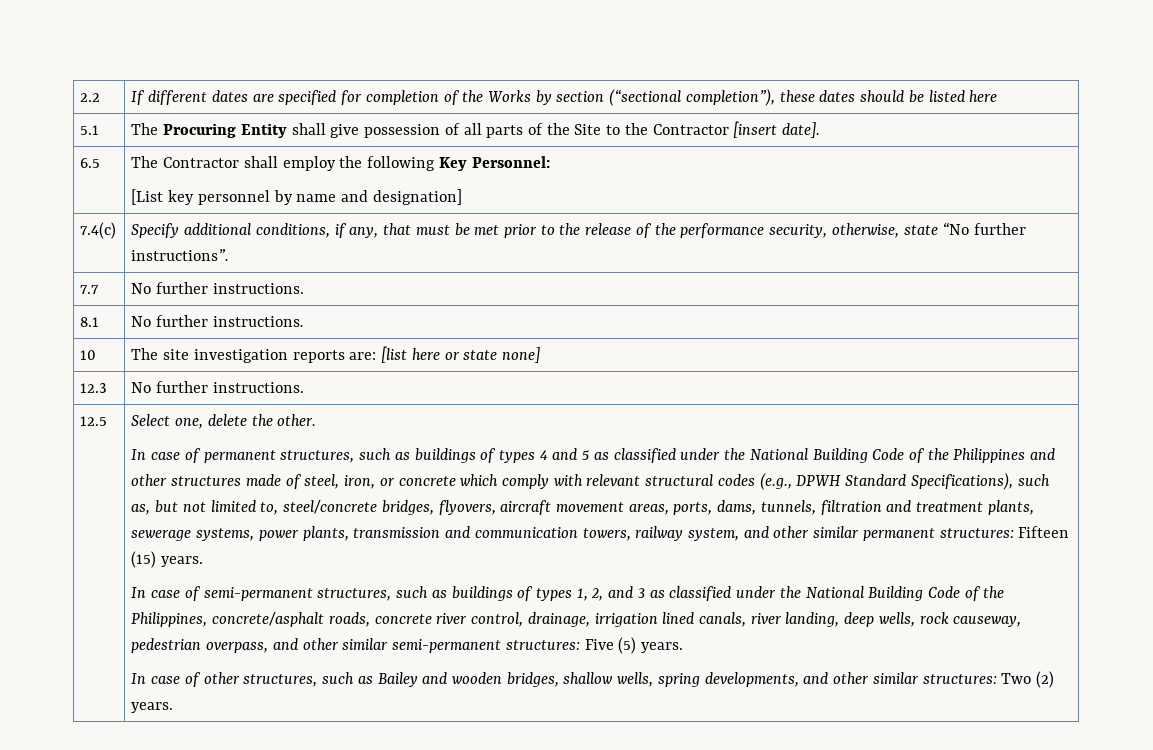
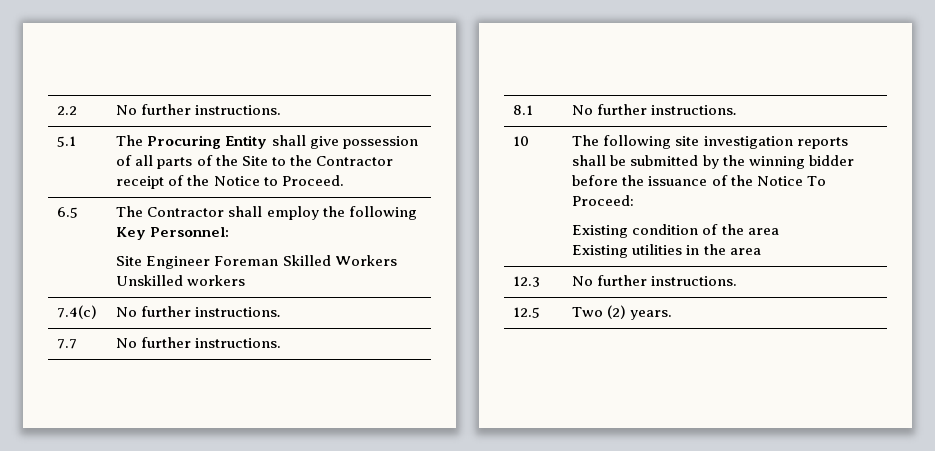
[131,89,998,106] If different dates are specified for completion of the Works by section (“sectional completion”), these dates should be listed here -> [116,104,282,115] No further instructions.
[733,121,821,138] [insert date]. -> [116,175,344,189] receipt of the Notice to Proceed.
[131,189,462,205] [80,222,117,239] [131,222,1026,238] [131,249,230,261] [List key personnel by name and designation] // 7.4(c) | Specify additional conditions, if any, that must be met prior to the release of the performance security, otherwise, state “No further instructions”. -> [116,255,397,269] [116,275,246,286] [57,305,98,319] [116,306,282,317] Site Engineer Foreman Skilled Workers Unskilled workers // 7.4(c) | No further instructions.
(159, 354) none -> [603,135,672,149] following
[349,346,541,363] are: [list here or state none] -> [572,155,854,169] [572,175,826,186] [572,195,635,206] [572,224,779,238] [572,244,761,258] shall be submitted by the winning bidder before the issuance of the Notice To Proceed: // Existing condition of the area // Existing utilities in the area
[131,414,317,429] [131,448,1057,463] [131,473,1050,490] [131,500,1034,515] [131,526,1070,541] [131,551,204,568] [131,586,1005,601] [131,612,1022,627] [131,637,684,654] [131,672,997,687] Select one, delete the other. // In case of permanent structures, such as buildings of types 4 and 5 as classified under the National Building Code of the Philippines and other structures made of steel, iron, or concrete which comply with relevant structural codes (e.g., DPWH Standard Specifications), such as, but not limited to, steel/concrete bridges, flyovers, aircraft movement areas, ports, dams, tunnels, filtration and treatment plants, sewerage systems, power plants, transmission and communication towers, railway system, and other similar permanent structures: Fifteen (15) years. // In case of semi-permanent structures, such as buildings of types 1, 2, and 3 as classified under the National Building Code of the Philippines, concrete/asphalt roads, concrete river control, drainage, irrigation lined canals, river landing, deep wells, rock causeway, pedestrian overpass, and other similar semi-permanent structures: Five (5) years. // In case of other structures, such as Bailey and wooden bridges, shallow wells, spring developments, and other similar structures: -> (541, 312) none

